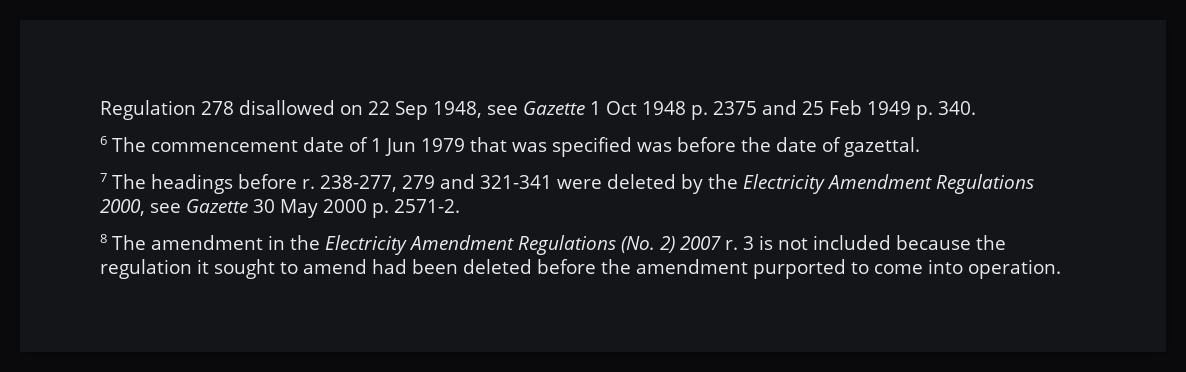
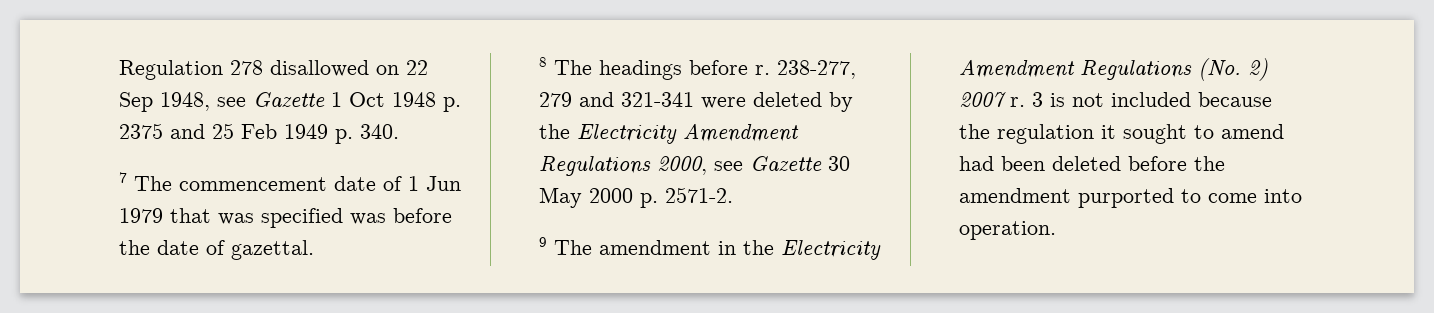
[100,136,108,145] 6 -> [118,172,127,183] 7
[100,173,108,182] 7 -> [538,57,547,67] 8
[100,234,108,243] 8 -> [538,237,547,247] 9

